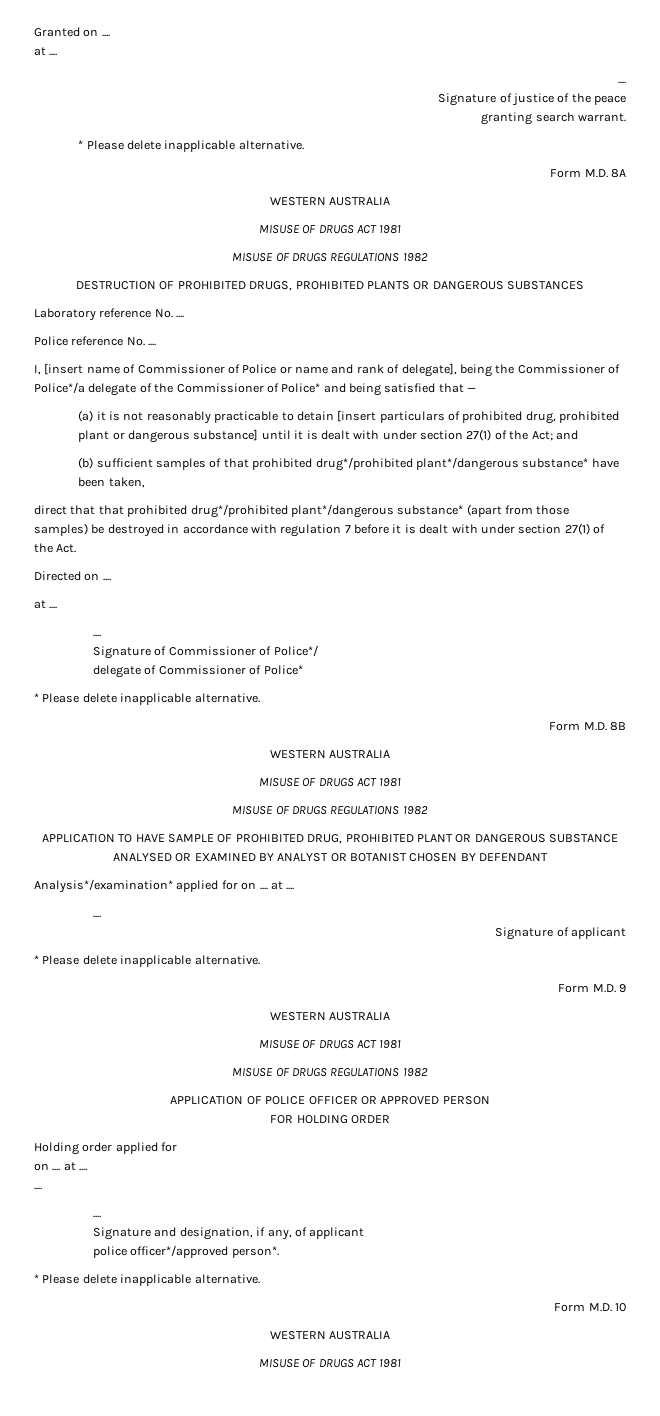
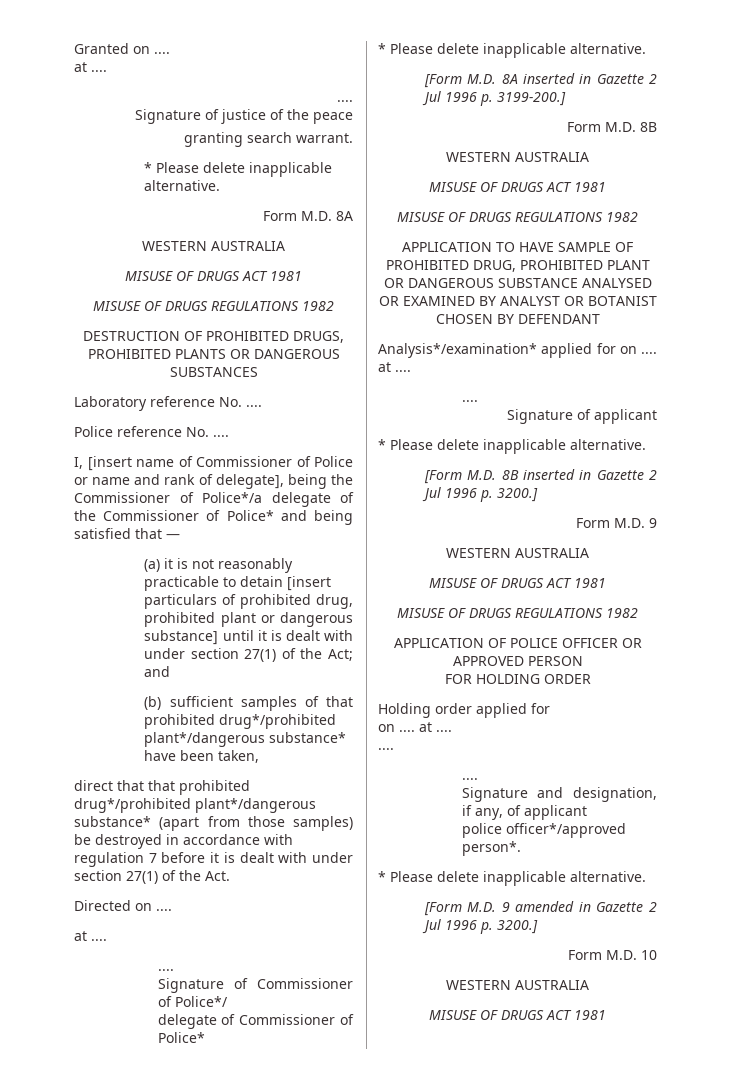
(260, 698) none -> [423,73,657,88] [421,91,566,106] // [Form M.D. 8A inserted in Gazette 2 Jul 1996 p. 3199-200.]
(260, 960) none -> [423,469,657,484] [421,487,538,502] // [Form M.D. 8B inserted in Gazette 2 Jul 1996 p. 3200.]
(260, 1279) none -> [423,901,657,916] [421,919,538,934] // [Form M.D. 9 amended in Gazette 2 Jul 1996 p. 3200.]

